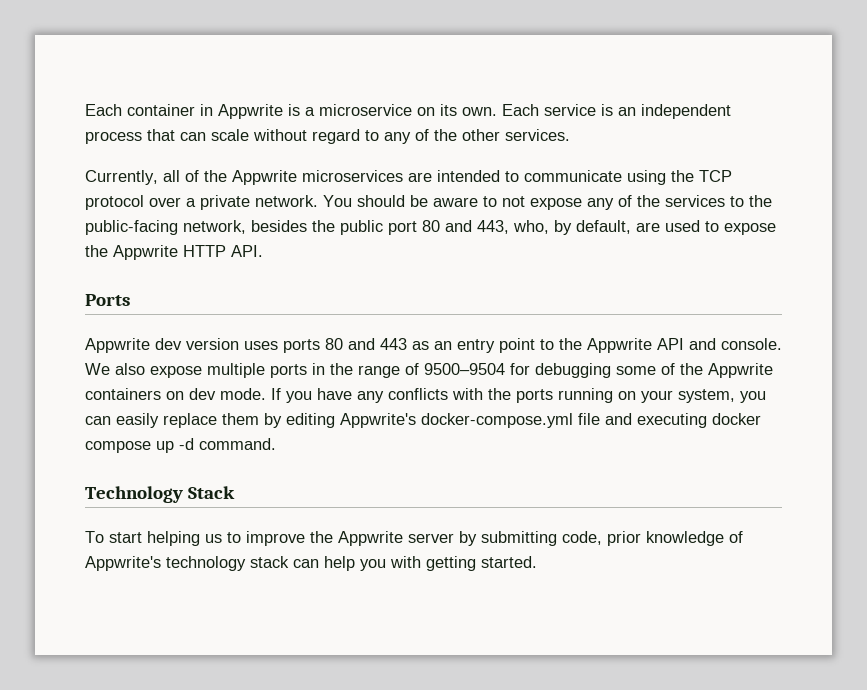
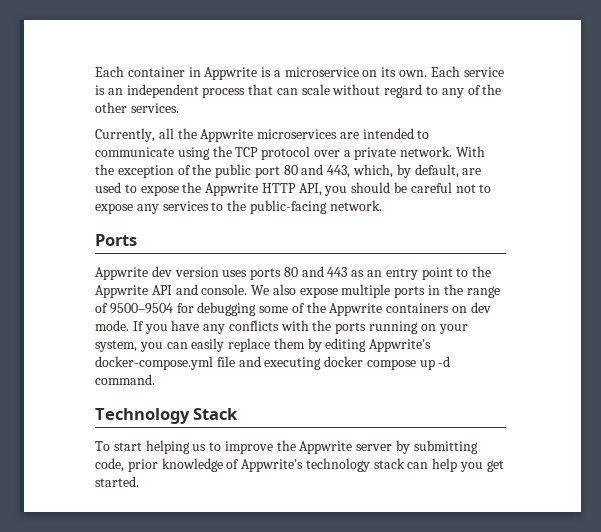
[185,170,199,182] of -> (174, 133) none
[323,195,772,210] [85,220,307,235] You should be aware to not expose any of the services to the public-facing network, besides -> [456,146,486,157] [95,164,191,178] With the exception of
[513,220,549,234] who, -> [353,164,394,178] which,
[231,245,263,257] API. -> [298,182,492,196] [95,200,382,214] API, you should be careful not to expose any services to the public-facing network.
[390,556,476,571] with getting -> [486,460,504,472] get

